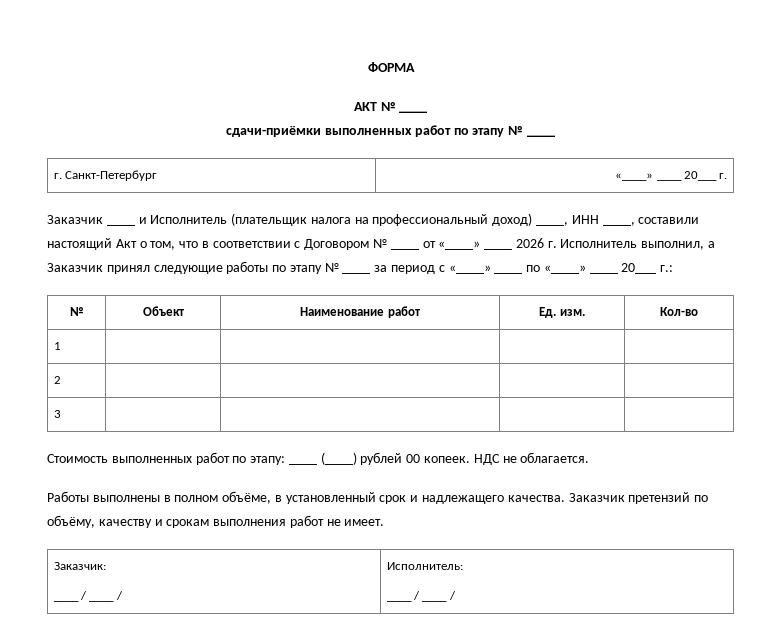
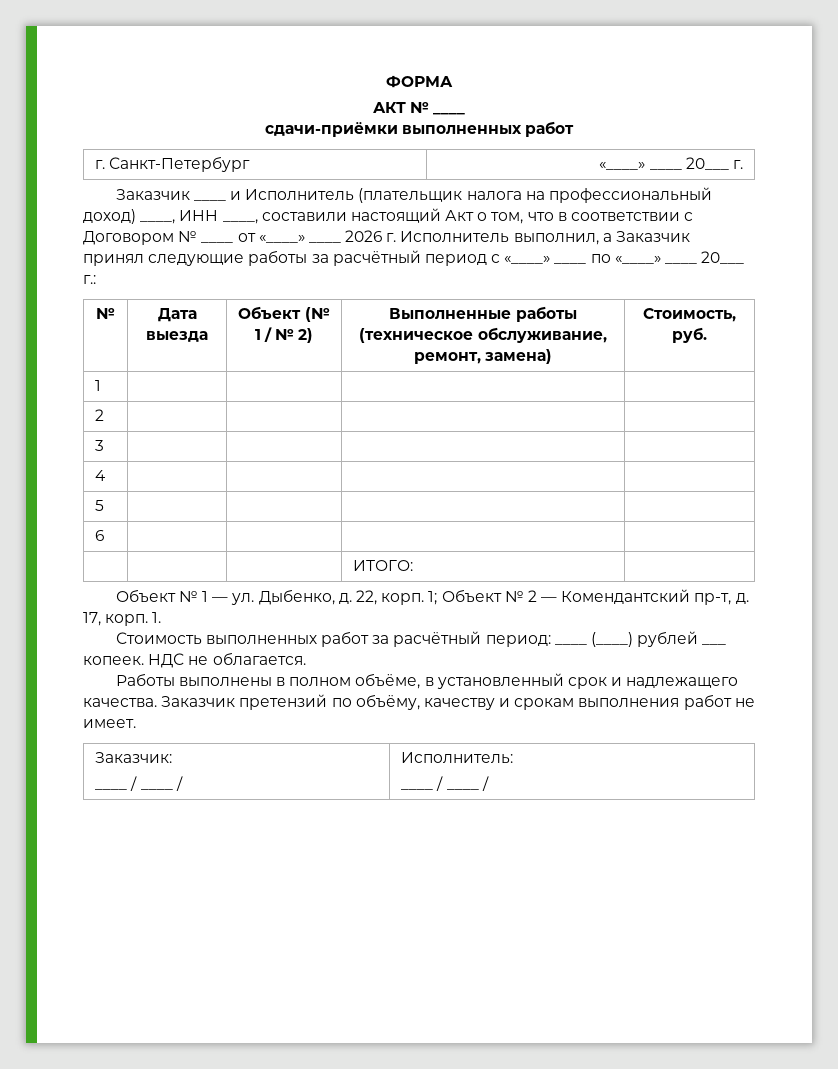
[453,126,524,137] [526,135,555,137] по этапу № ____ -> (575, 129) none
[272,263,339,274] [342,272,371,274] [374,265,388,272] по этапу № ____ за -> [311,250,421,266] за расчётный
[142,306,184,316] [300,306,420,318] [539,307,585,318] [659,307,698,316] [53,342,61,350] [53,376,61,384] [53,410,61,418] | Объект | Наименование работ | Ед. изм. | Кол-во // 1 | | | | // 2 | | | | // 3 | | | | -> [157,308,197,322] [146,331,208,342] [238,306,330,322] [254,327,314,343] [389,306,577,322] [359,327,607,343] [413,349,553,364] [643,308,736,322] [672,327,707,343] [95,380,102,391] [95,409,105,421] [95,440,105,451] [95,470,107,481] [95,500,105,511] [95,530,105,541] [353,560,414,571] [115,589,749,605] [83,612,162,626] | Дата выезда | Объект (№ 1 / № 2) | Выполненные работы (техническое обслуживание, ремонт, замена) | Стоимость, руб. // 1 | | | | // 2 | | | | // 3 | | | | // 4 | | | | // 5 | | | | // 6 | | | | // | | | ИТОГО: | // Объект № 1 — ул. Дыбенко, д. 22, корп. 1; Объект № 2 — Комендантский пр-т, д. 17, корп. 1.
[232,456,286,465] по этапу: -> [372,631,551,647] за расчётный период:
[406,454,421,463] 00 -> [702,644,727,645] ___

